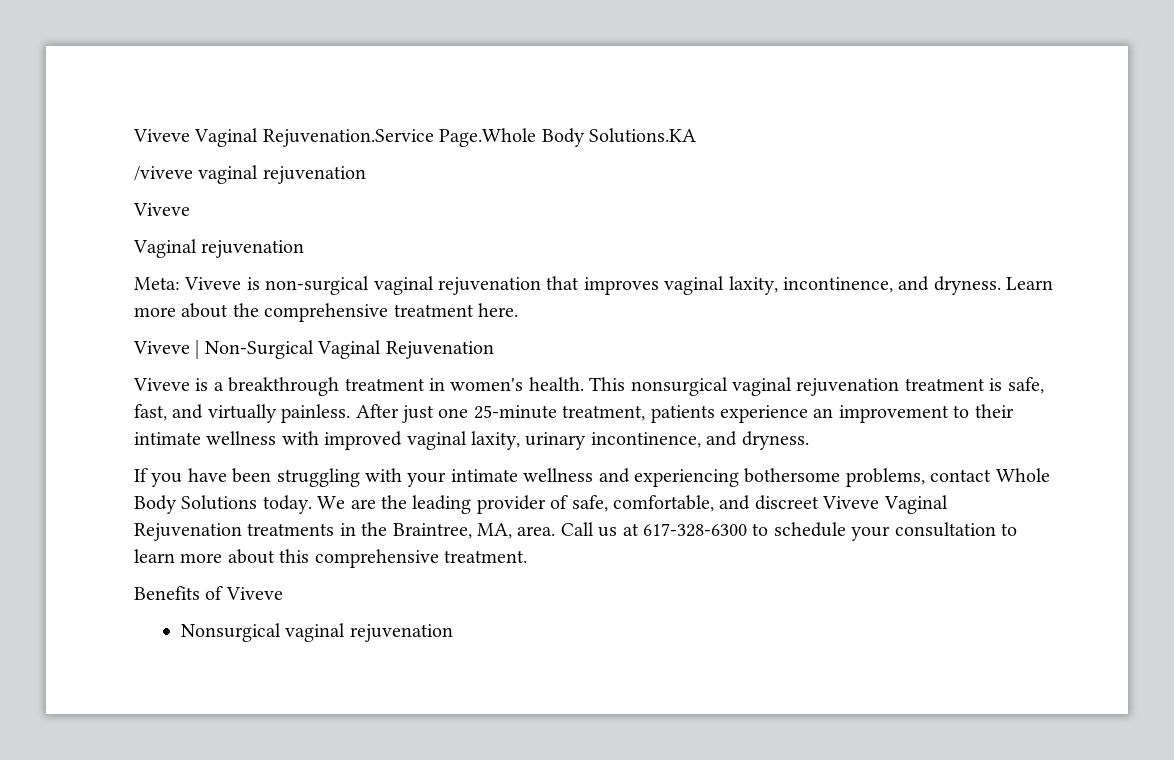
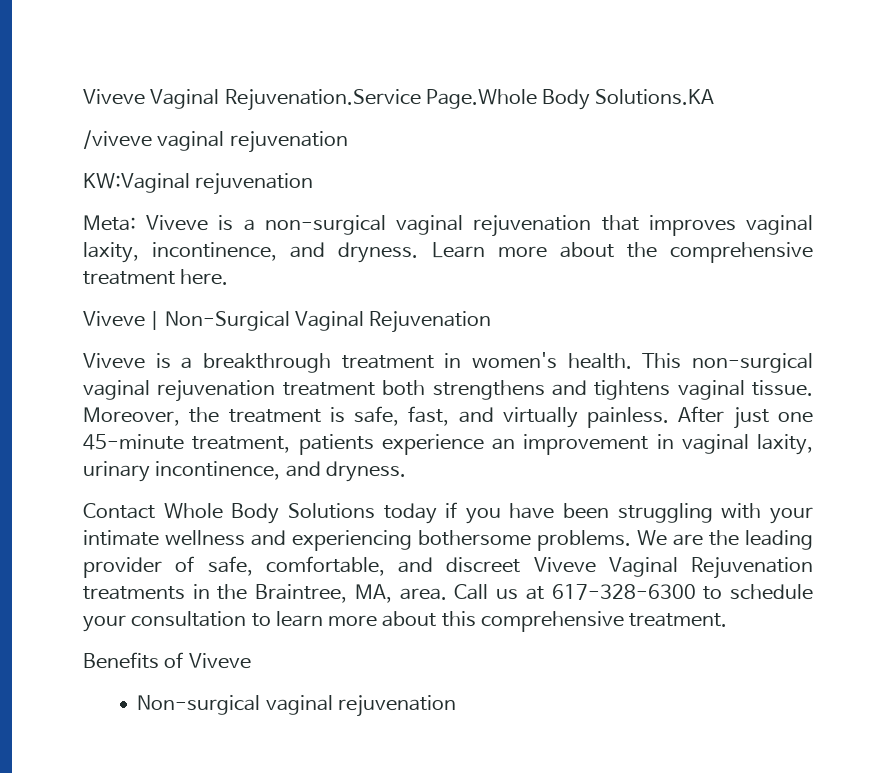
[133,203,190,216] [133,239,197,258] Viveve // Vaginal -> [83,173,190,193] KW:Vaginal
(260, 283) none -> [243,219,255,231] a
[630,377,728,396] nonsurgical -> [692,353,813,373] non-surgical
(985, 384) none -> [382,380,813,400] [83,407,321,426] both strengthens and tightens vaginal tissue. Moreover, the treatment
[473,405,557,419] 25-minute -> [83,434,184,450] 45-minute
[953,404,1014,418] [134,431,403,450] to their intimate wellness with improved -> [656,434,674,449] in
[134,468,148,482] If -> [83,502,458,524] Contact Whole Body Solutions today if
[845,468,1050,487] [134,495,312,514] problems, contact Whole Body Solutions today. -> [536,530,631,551] problems.
[180,623,281,642] Nonsurgical -> [137,695,261,715] Non-surgical

